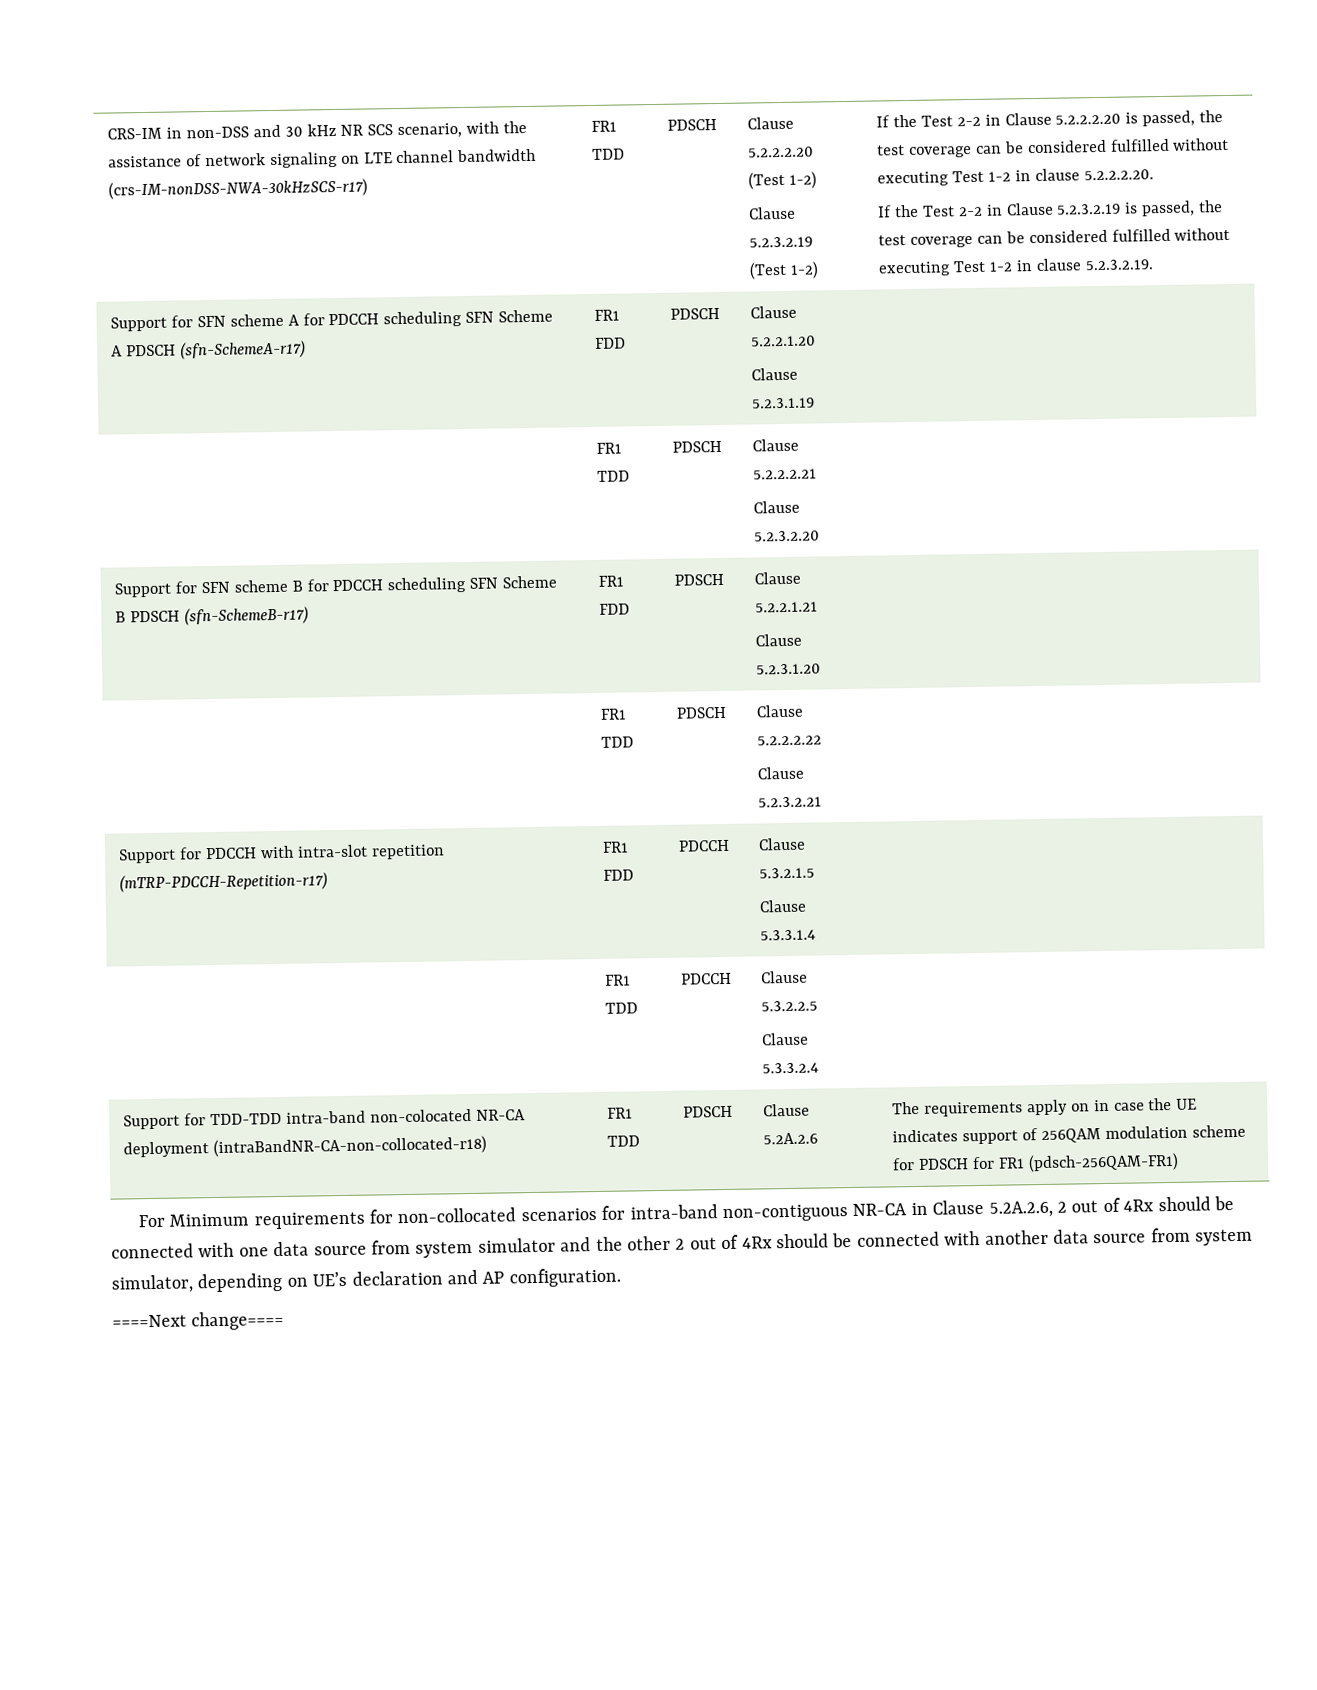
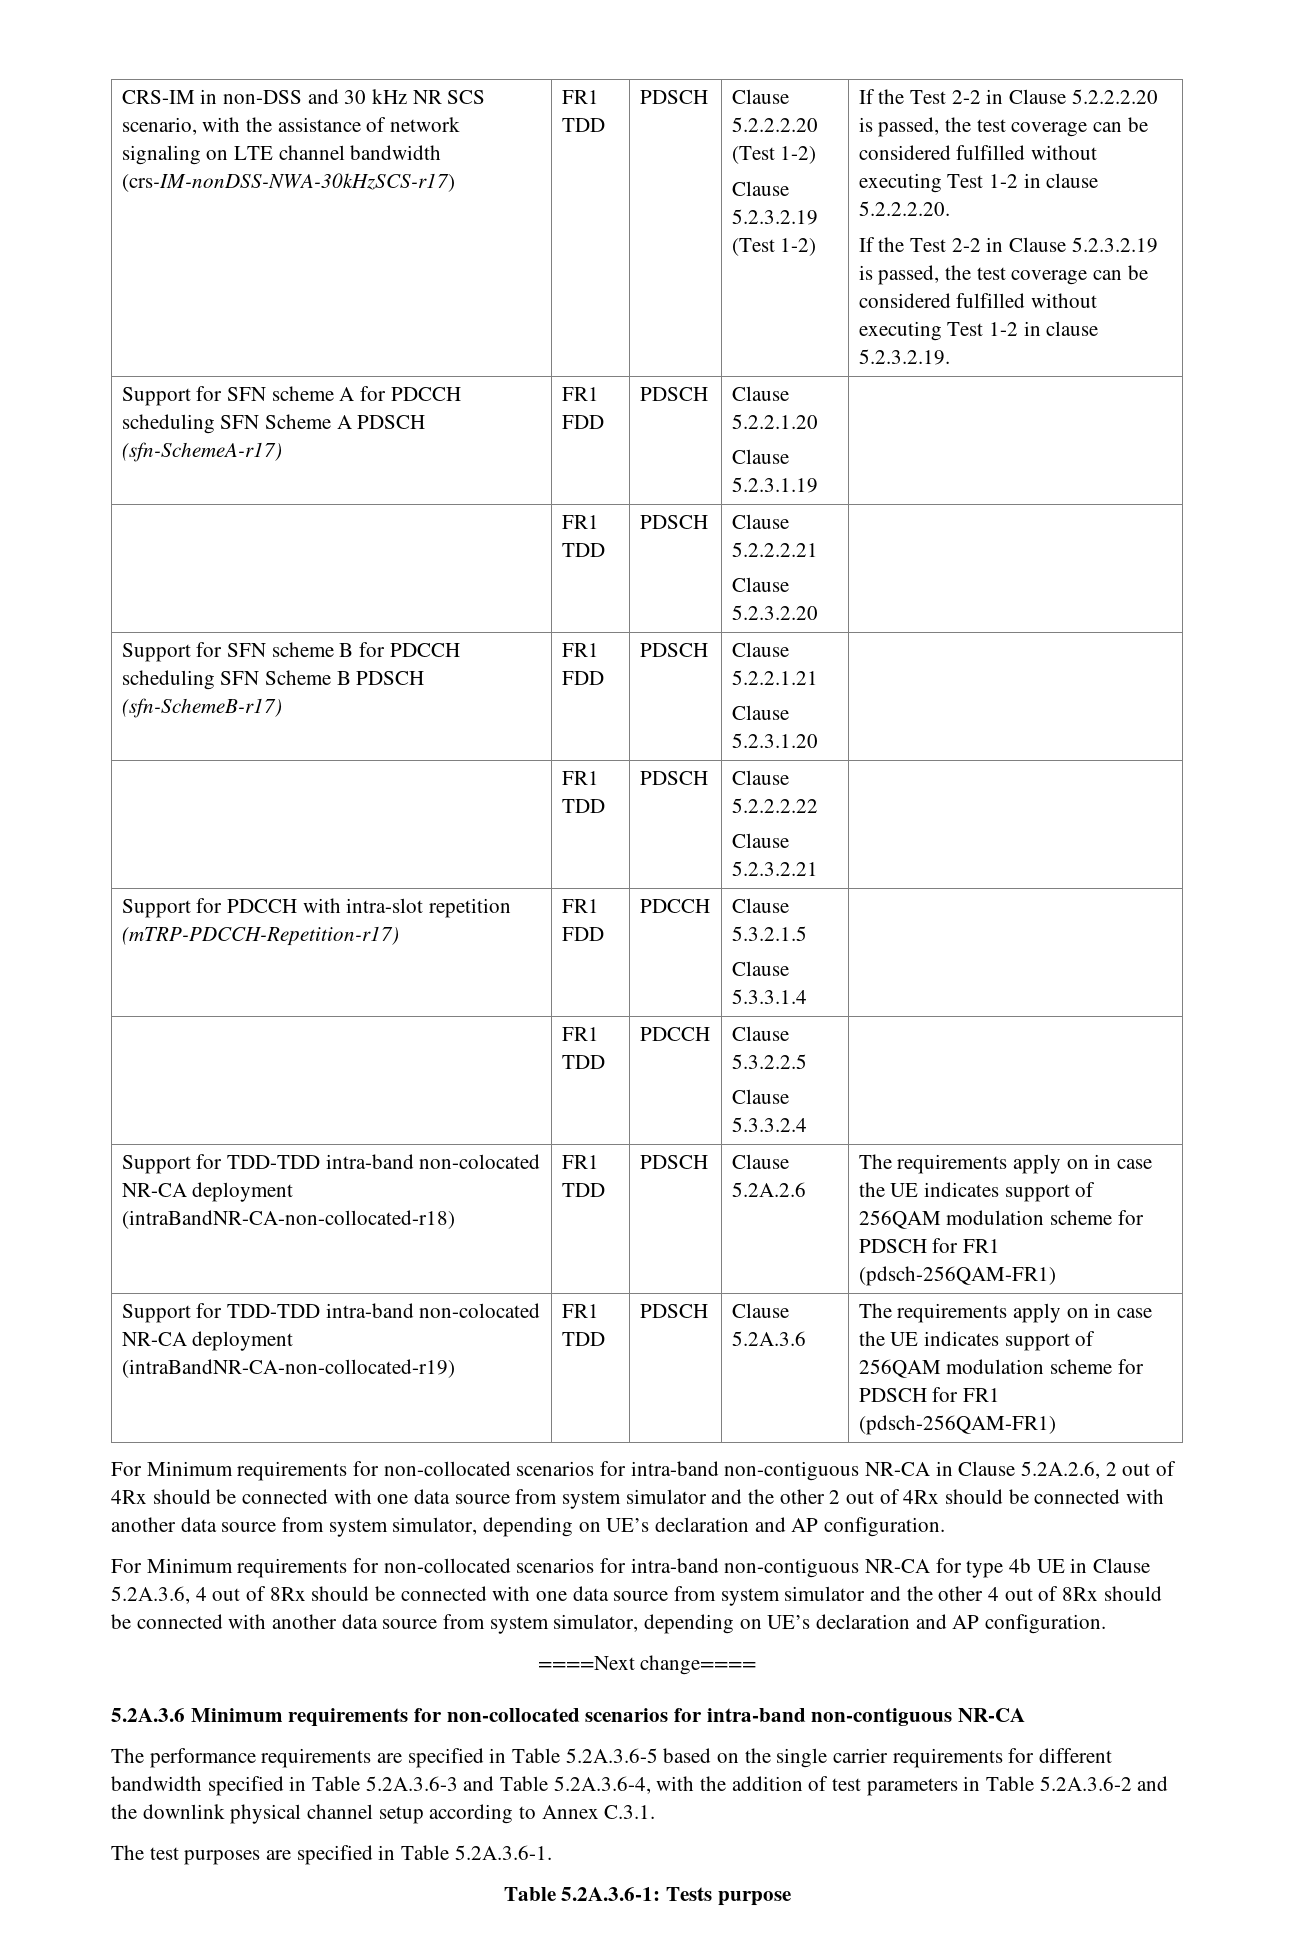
(1179, 1162) none -> [121,1303,541,1323] [121,1331,294,1351] [121,1359,455,1378] [561,1304,599,1318] [561,1332,605,1346] [639,1304,708,1318] [731,1303,789,1318] [731,1331,806,1346] [858,1303,1152,1323] [858,1331,1096,1351] [858,1359,1144,1378] [858,1387,1000,1402] [858,1415,1056,1435] // Support for TDD-TDD intra-band non-colocated NR-CA deployment (intraBandNR-CA-non-collocated-r19) | FR1 TDD | PDSCH | Clause 5.2A.3.6 | The requirements apply on in case the UE indicates support of 256QAM modulation scheme for PDSCH for FR1 (pdsch-256QAM-FR1)
[112,1310,285,1331] ====Next change==== -> [111,1558,1151,1578] [111,1586,1162,1606] [111,1614,1107,1634] [537,1655,757,1675] [111,1708,1026,1727] [111,1748,1113,1768] [111,1776,1169,1796] [111,1804,656,1824] [111,1845,552,1865] [503,1887,791,1906] For Minimum requirements for non-collocated scenarios for intra-band non-contiguous NR-CA for type 4b UE in Clause 5.2A.3.6, 4 out of 8Rx should be connected with one data source from system simulator and the other 4 out of 8Rx should be connected with another data source from system simulator, depending on UE’s declaration and AP configuration. // ====Next change==== // 5.2A.3.6 Minimum requirements for non-collocated scenarios for intra-band non-contiguous NR-CA // The performance requirements are specified in Table 5.2A.3.6-5 based on the single carrier requirements for different bandwidth specified in Table 5.2A.3.6-3 and Table 5.2A.3.6-4, with the addition of test parameters in Table 5.2A.3.6-2 and the downlink physical channel setup according to Annex C.3.1. // The test purposes are specified in Table 5.2A.3.6-1. // Table 5.2A.3.6-1: Tests purpose

